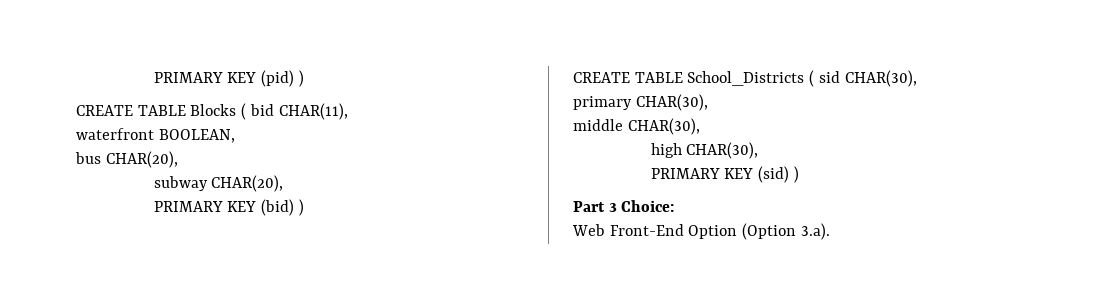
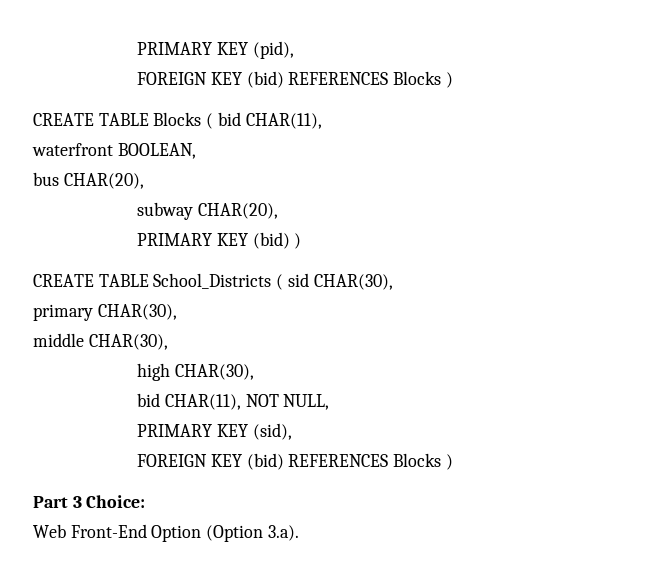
[153,70,295,87] PRIMARY KEY (pid) -> [137,41,294,59] [137,71,442,88] PRIMARY KEY (pid), // FOREIGN KEY (bid) REFERENCES Blocks
[650,166,790,183] PRIMARY KEY (sid) -> [137,393,330,410] [137,423,292,440] [137,453,442,470] bid CHAR(11), NOT NULL, // PRIMARY KEY (sid), // FOREIGN KEY (bid) REFERENCES Blocks

